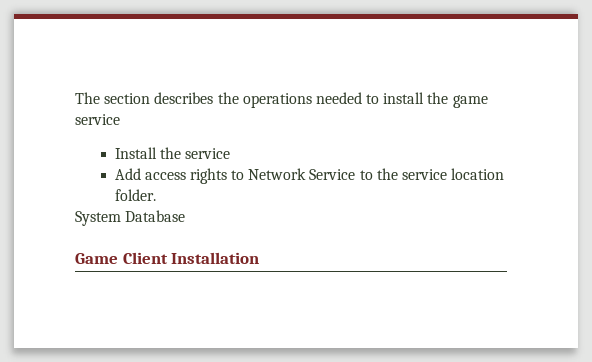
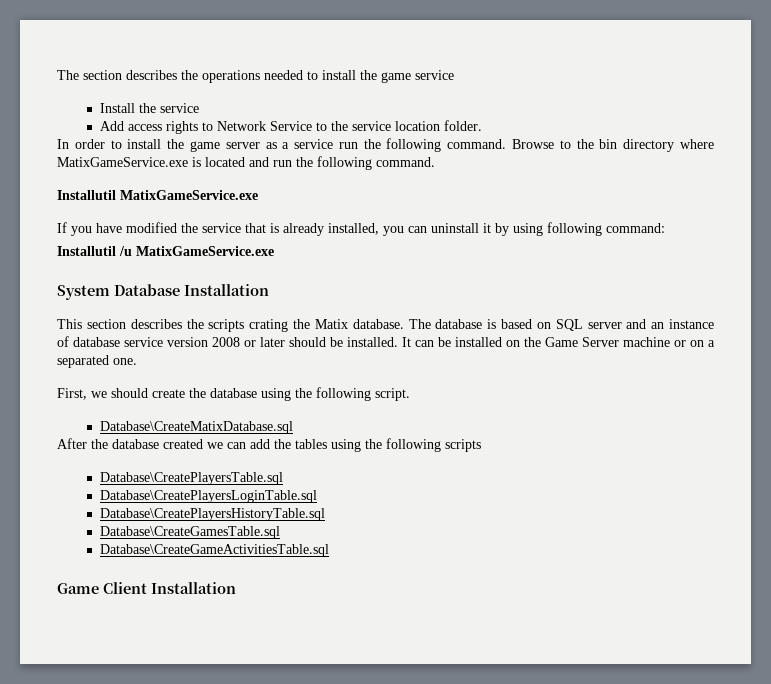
[75,210,186,226] System Database -> [57,138,714,152] [57,156,435,170] [57,190,258,200] [57,222,665,236] [57,246,274,256] [57,284,269,300] [57,319,714,332] [57,336,715,347] [57,355,137,368] [57,387,410,401] [100,421,294,434] [57,438,481,452] [100,472,284,485] [100,490,318,503] [100,508,326,521] [100,526,281,539] [100,544,330,557] In order to install the game server as a service run the following command. Browse to the bin directory where MatixGameService.exe is located and run the following command. // Installutil MatixGameService.exe // If you have modified the service that is already installed, you can uninstall it by using following command: // Installutil /u MatixGameService.exe // System Database Installation // This section describes the scripts crating the Matix database. The database is based on SQL server and an instance of database service version 2008 or later should be installed. It can be installed on the Game Server machine or on a separated one. // First, we should create the database using the following script. // Database\CreateMatixDatabase.sql // After the database created we can add the tables using the following scripts // Database\CreatePlayersTable.sql // Database\CreatePlayersLoginTable.sql // Database\CreatePlayersHistoryTable.sql // Database\CreateGamesTable.sql // Database\CreateGameActivitiesTable.sql

